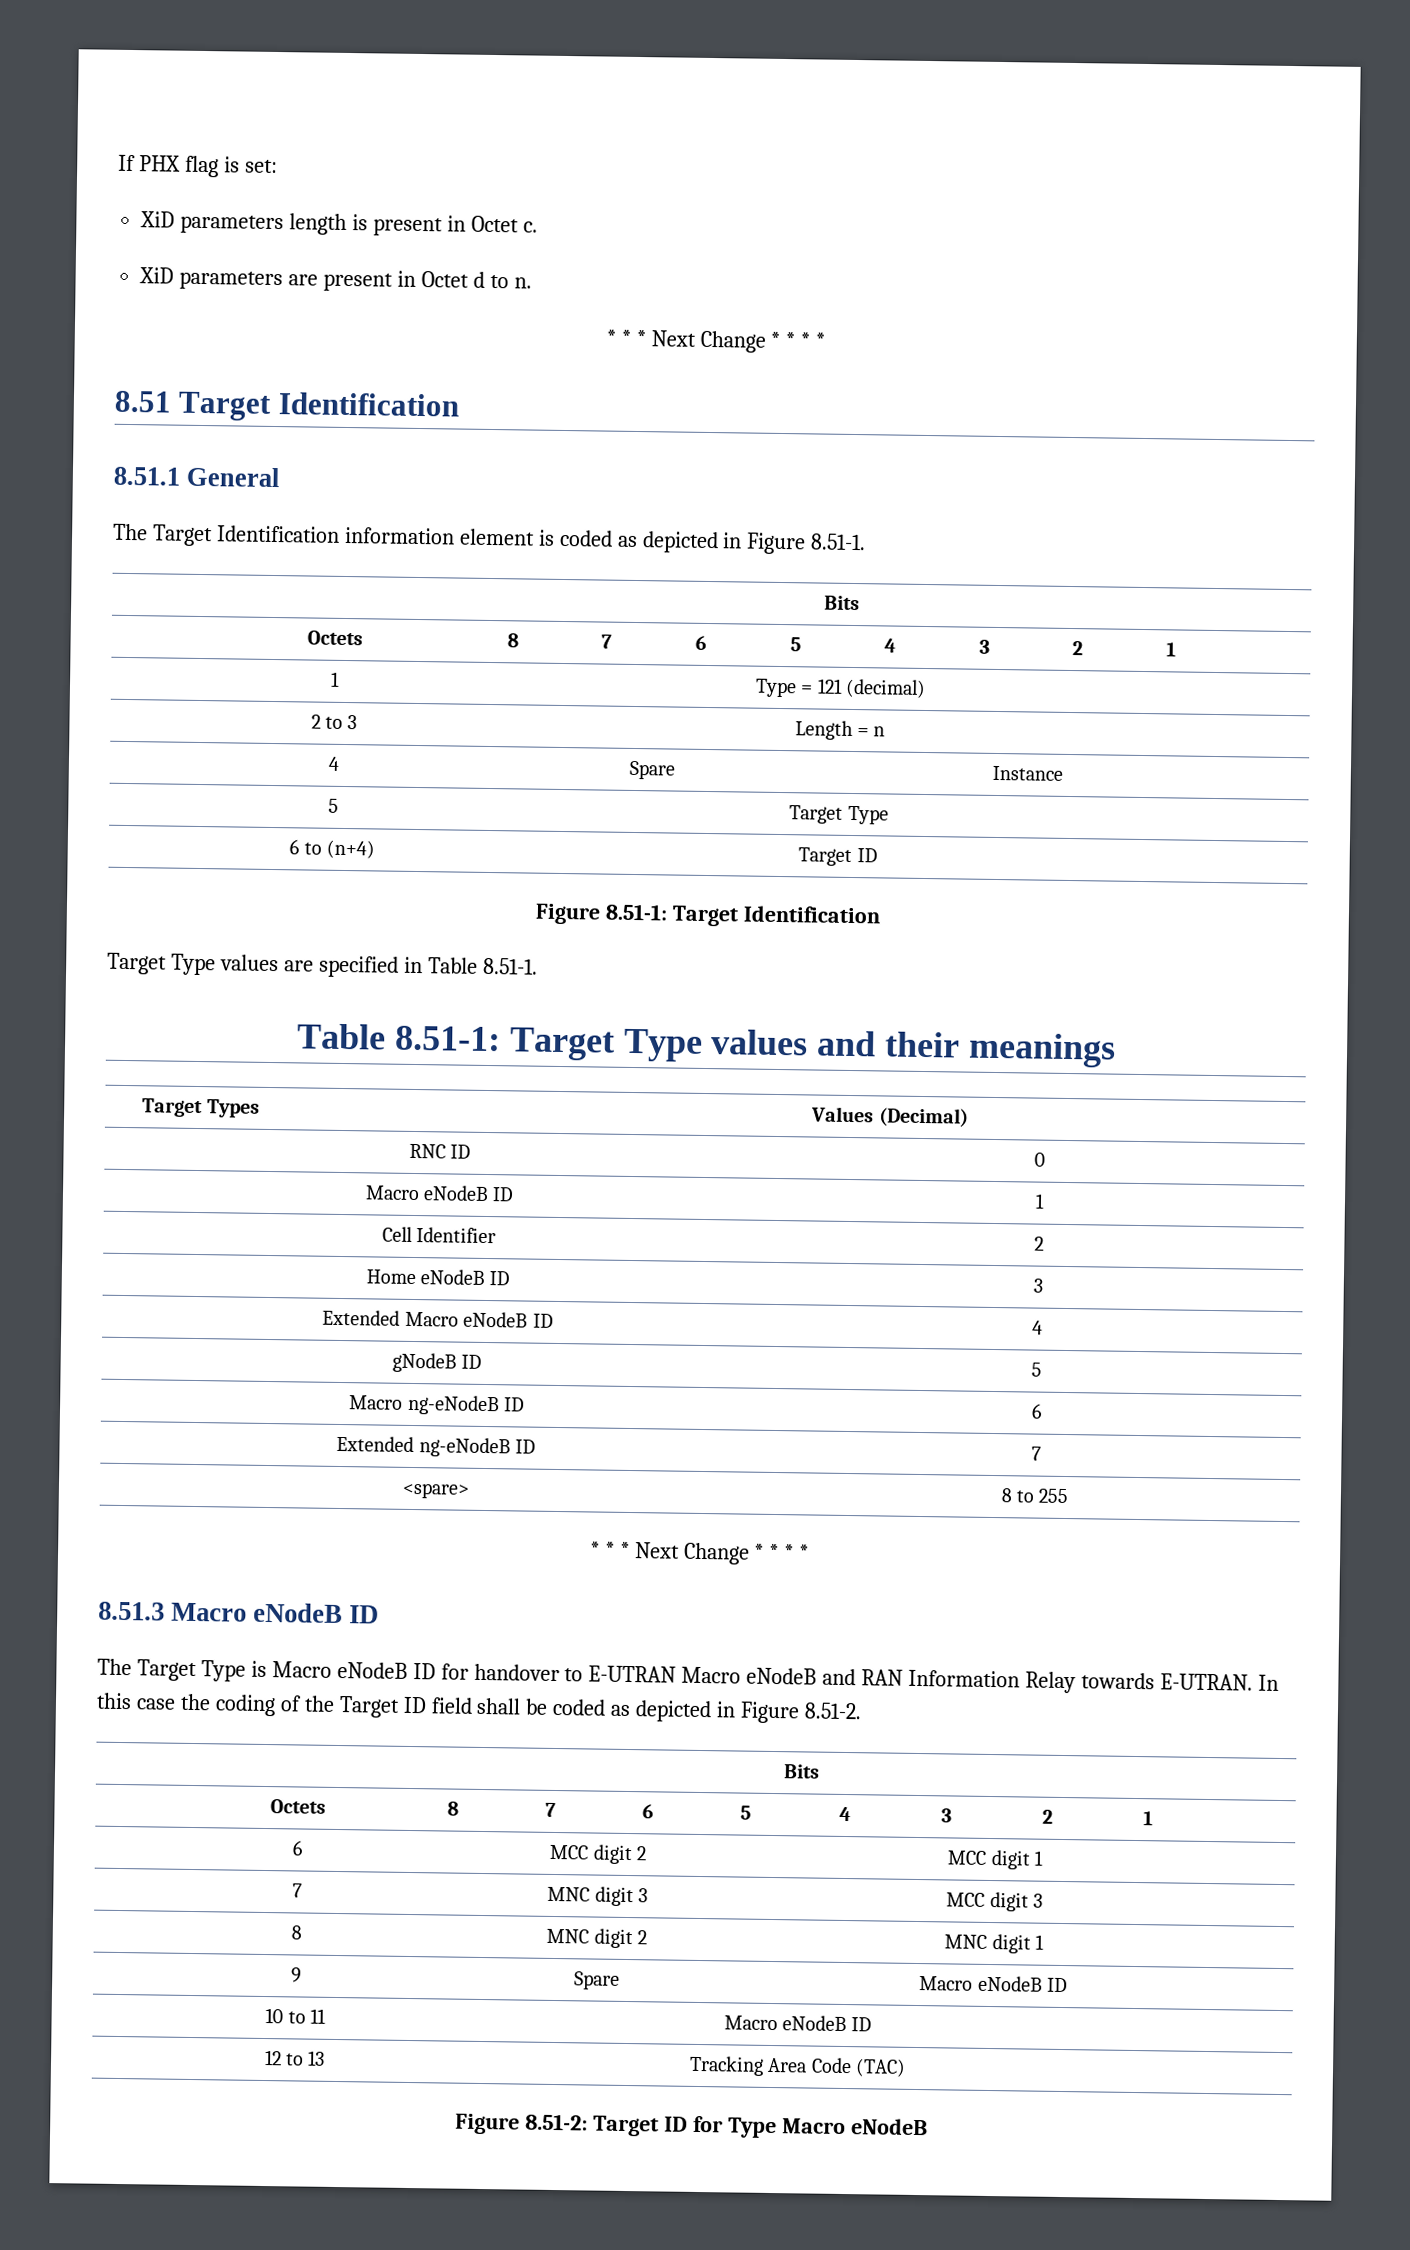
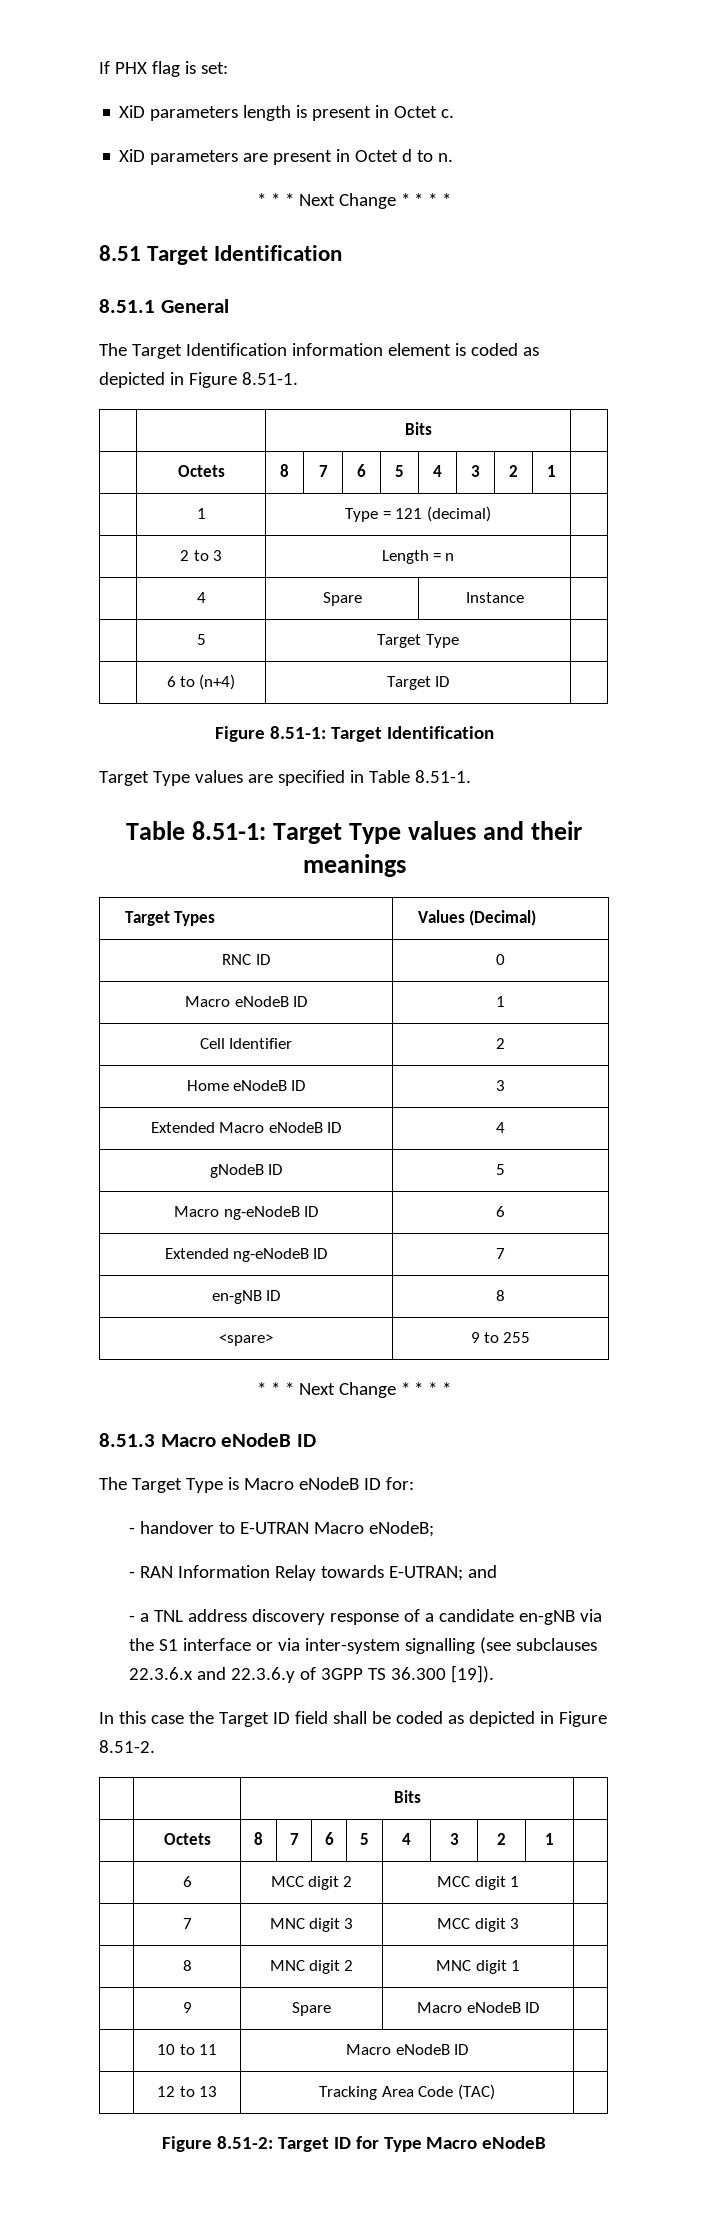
(1041, 1453) none -> [211,1290,281,1304] [495,1290,505,1301] // en-gNB ID | 8
[1000,1488,1013,1503] 8 -> [470,1332,480,1343] 9
[440,1663,469,1680] for -> [385,1477,414,1490] [128,1527,135,1534] for: // -
[746,1667,857,1686] eNodeB and -> [368,1521,434,1537] [128,1571,135,1578] eNodeB; // -
[1159,1673,1253,1691] E-UTRAN. -> [388,1565,497,1581] [128,1609,602,1625] [128,1637,597,1654] [128,1665,494,1683] E-UTRAN; and // - a TNL address discovery response of a candidate en-gNB via the S1 interface or via inter-system signalling (see subclauses 22.3.6.x and 22.3.6.y of 3GPP TS 36.300 [19]). //
[214,1694,335,1717] coding of the -> (214, 1717) none

